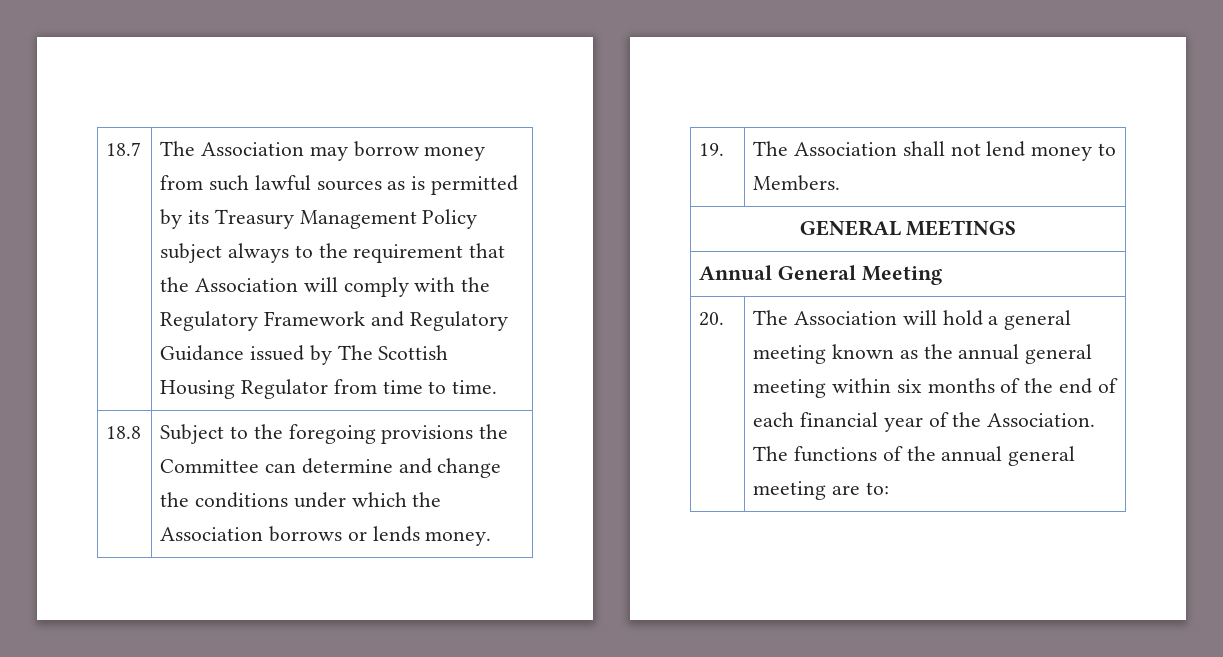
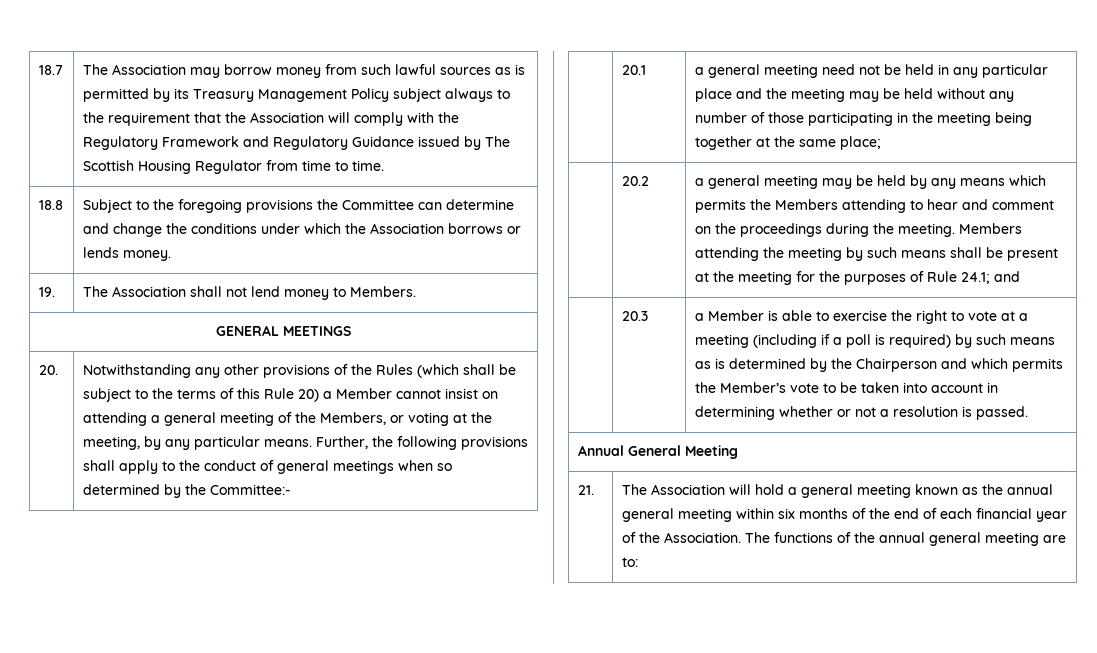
(1017, 228) none -> [38,365,58,375] [82,364,516,378] [82,388,498,402] [82,412,492,426] [82,436,528,450] [82,460,452,474] [82,484,291,498] [621,65,646,75] [694,64,1048,78] [694,88,1014,102] [694,112,1032,126] [694,136,881,150] [621,176,649,186] [694,175,1046,189] [694,199,1054,213] [694,223,1022,237] [694,247,1058,261] [694,271,1020,285] [621,311,648,321] [694,310,1028,324] [694,334,1055,348] [694,358,1063,372] [694,382,998,393] [694,406,1028,420] // 20. | Notwithstanding any other provisions of the Rules (which shall be subject to the terms of this Rule 20) a Member cannot insist on attending a general meeting of the Members, or voting at the meeting, by any particular means. Further, the following provisions shall apply to the conduct of general meetings when so determined by the Committee:- // | 20.1 | a general meeting need not be held in any particular place and the meeting may be held without any number of those participating in the meeting being together at the same place; // | 20.2 | a general meeting may be held by any means which permits the Members attending to hear and comment on the proceedings during the meeting. Members attending the meeting by such means shall be present at the meeting for the purposes of Rule 24.1; and // | 20.3 | a Member is able to exercise the right to vote at a meeting (including if a poll is required) by such means as is determined by the Chairperson and which permits the Member’s vote to be taken into account in determining whether or not a resolution is passed.
[699,312,725,326] 20. -> [577,485,594,495] 21.

